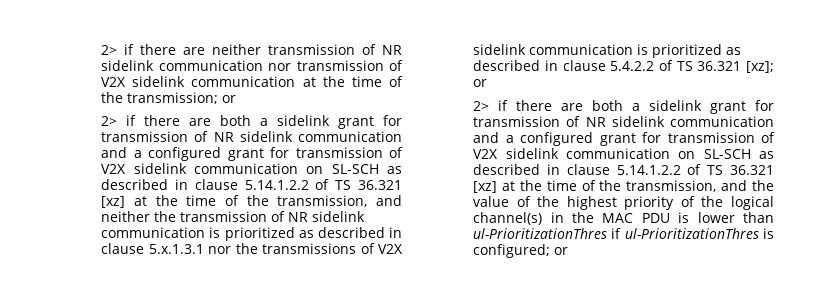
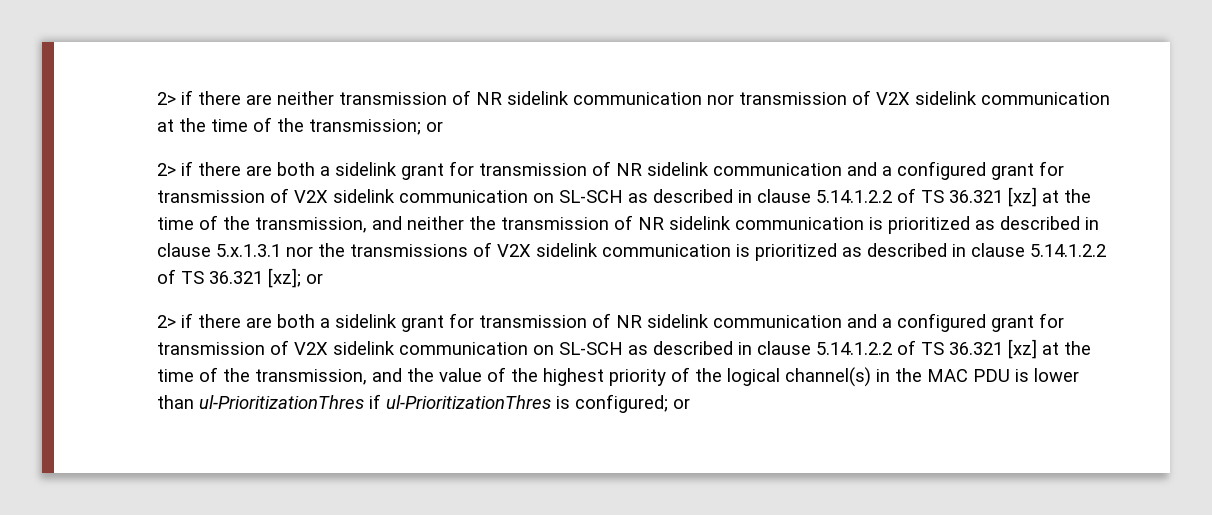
[610,61,655,71] 5.4.2.2 -> [1029,244,1106,257] 5.14.1.2.2

